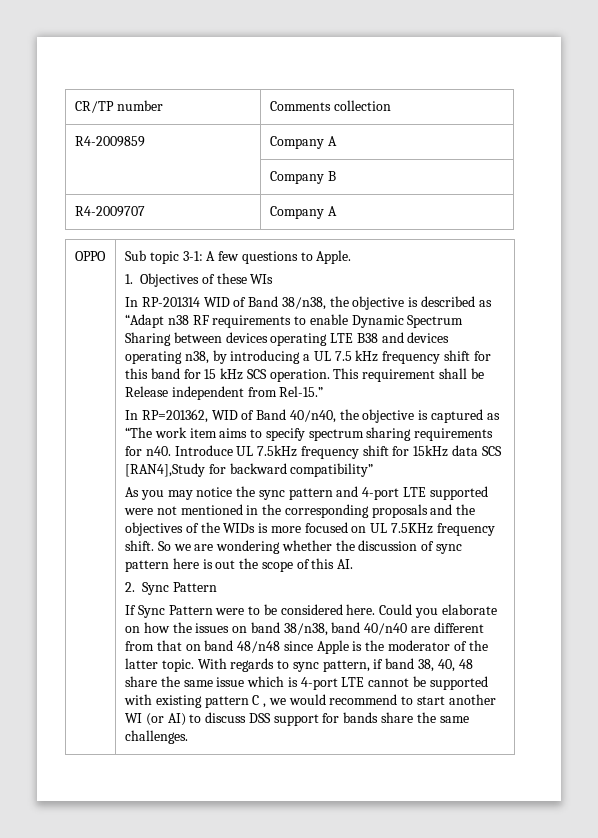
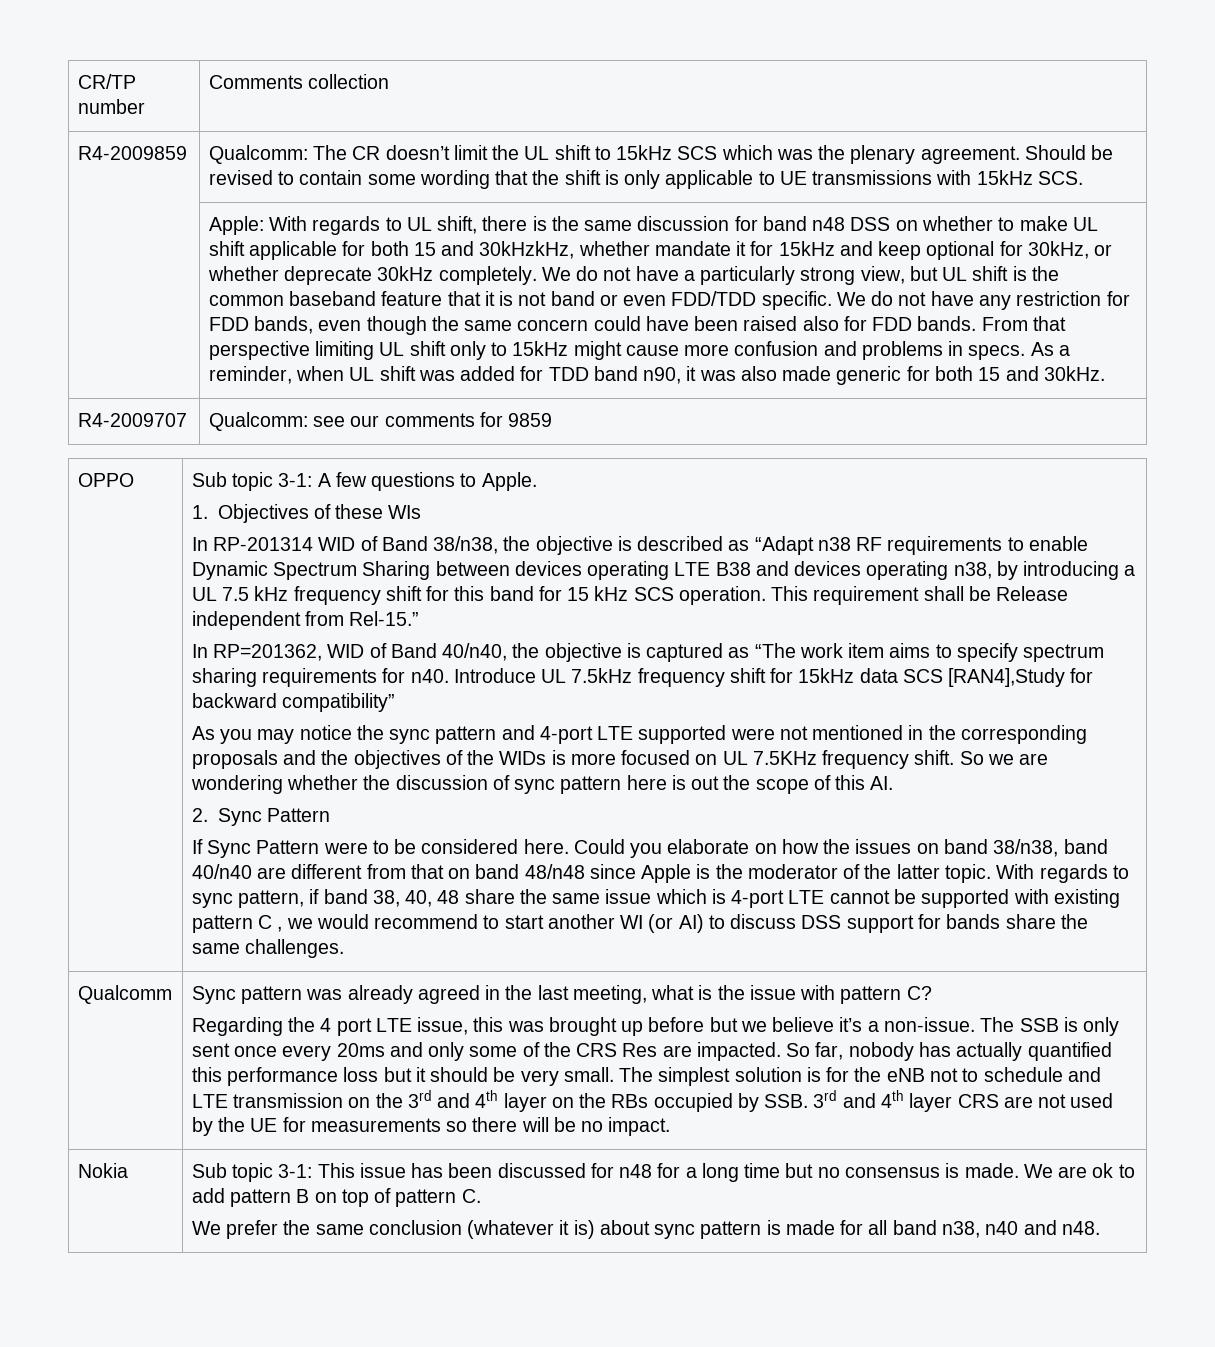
[269,136,337,149] [269,171,336,184] [74,206,145,217] [269,206,337,219] Company A // | Company B // R4-2009707 | Company A -> [208,145,1114,164] [208,170,1083,189] [208,216,1098,235] [208,241,1113,260] [207,266,1059,285] [208,291,1130,310] [208,316,1066,335] [208,341,1070,360] [208,366,1105,385] [77,413,187,427] [208,412,553,431] Qualcomm: The CR doesn’t limit the UL shift to 15kHz SCS which was the plenary agreement. Should be revised to contain some wording that the shift is only applicable to UE transmissions with 15kHz SCS. // | Apple: With regards to UL shift, there is the same discussion for band n48 DSS on whether to make UL shift applicable for both 15 and 30kHzkHz, whether mandate it for 15kHz and keep optional for 30kHz, or whether deprecate 30kHz completely. We do not have a particularly strong view, but UL shift is the common baseband feature that it is not band or even FDD/TDD specific. We do not have any restriction for FDD bands, even though the same concern could have been raised also for FDD bands. From that perspective limiting UL shift only to 15kHz might cause more confusion and problems in specs. As a reminder, when UL shift was added for TDD band n90, it was also made generic for both 15 and 30kHz. // R4-2009707 | Qualcomm: see our comments for 9859
(188, 737) none -> [77,985,172,1004] [191,985,932,1004] [191,1017,1120,1036] [191,1042,1112,1061] [191,1067,1101,1086] [191,1090,1114,1112] [191,1117,671,1136] [77,1163,128,1178] [191,1163,1135,1182] [191,1188,481,1207] [191,1220,1100,1239] // Qualcomm | Sync pattern was already agreed in the last meeting, what is the issue with pattern C? // Regarding the 4 port LTE issue, this was brought up before but we believe it’s a non-issue. The SSB is only sent once every 20ms and only some of the CRS Res are impacted. So far, nobody has actually quantified this performance loss but it should be very small. The simplest solution is for the eNB not to schedule and LTE transmission on the 3rd and 4th layer on the RBs occupied by SSB. 3rd and 4th layer CRS are not used by the UE for measurements so there will be no impact. // Nokia | Sub topic 3-1: This issue has been discussed for n48 for a long time but no consensus is made. We are ok to add pattern B on top of pattern C. // We prefer the same conclusion (whatever it is) about sync pattern is made for all band n38, n40 and n48.

